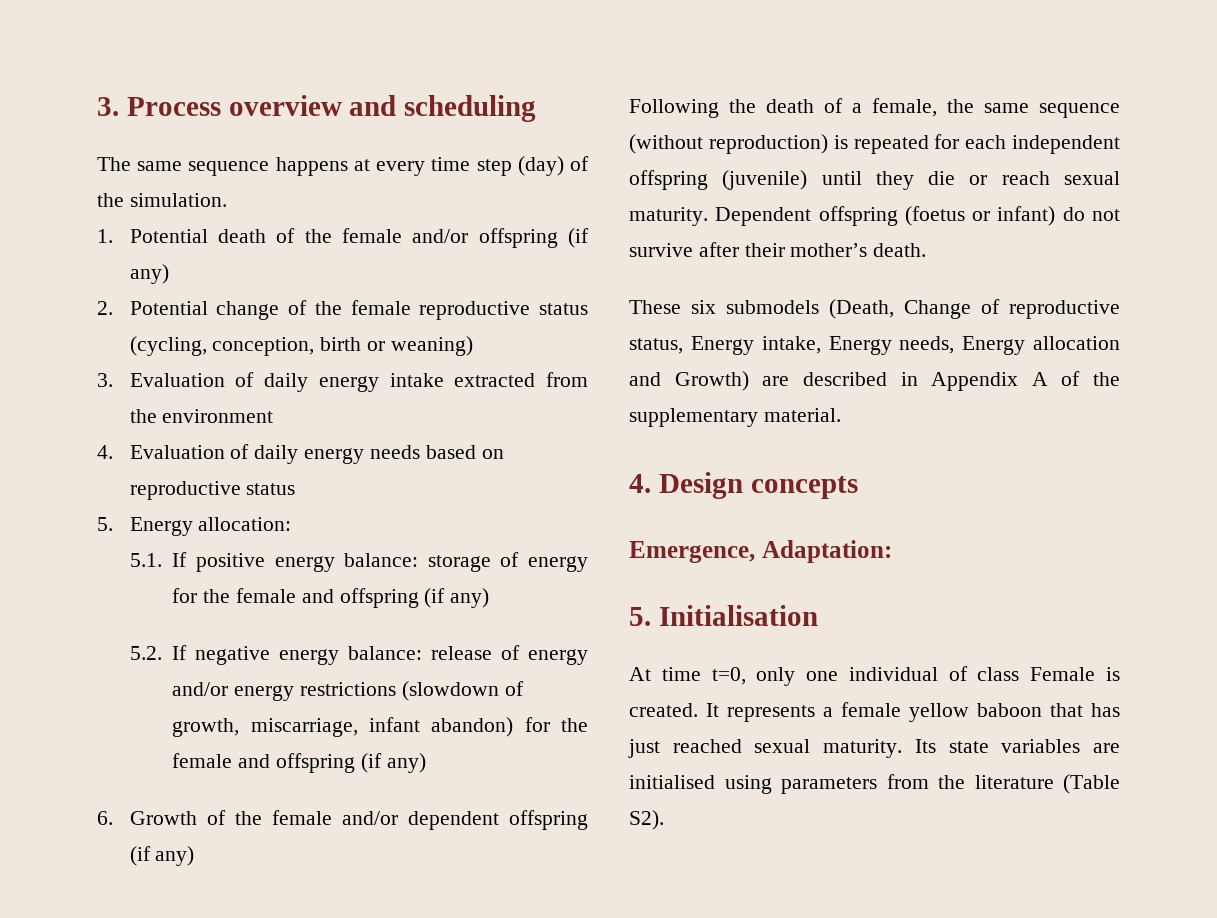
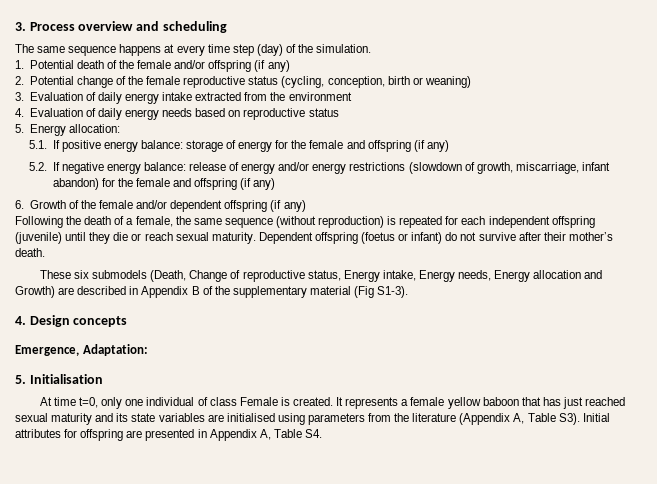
[1031,372,1048,386] A -> [191,286,200,295] B
[763,408,841,422] material. -> [309,286,409,298] material (Fig S1-3).
[823,739,936,758] maturity. Its -> [51,413,129,425] maturity and its
[1063,774,1120,794] [629,810,664,830] (Table S2). -> [459,413,610,425] [15,429,322,441] (Appendix A, Table S3). Initial attributes for offspring are presented in Appendix A, Table S4.

